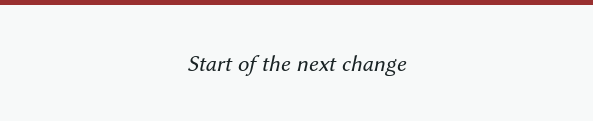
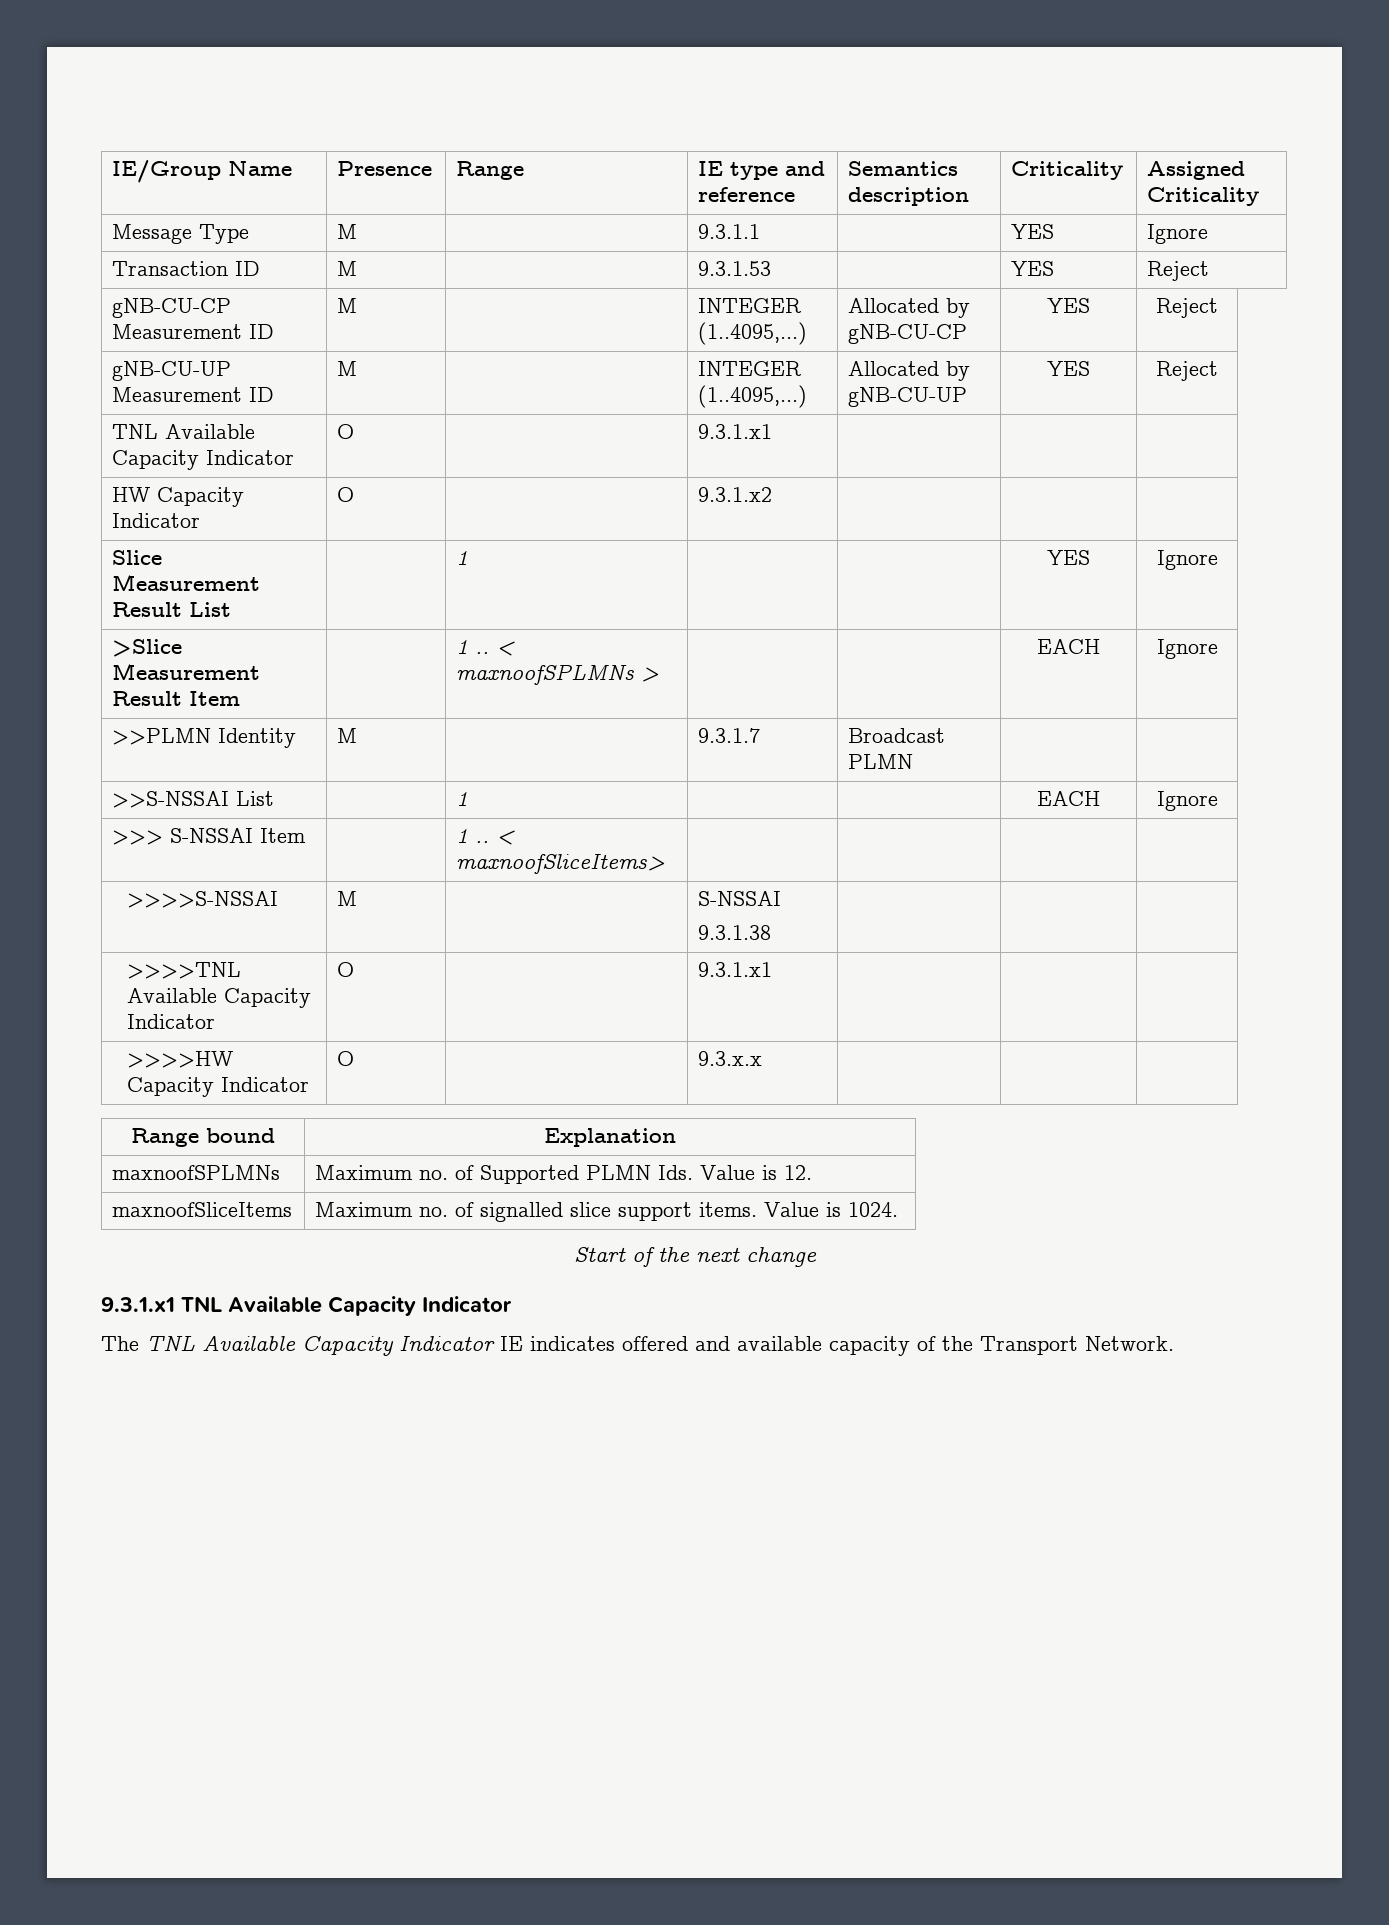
(186, 63) none -> [112,160,293,183] [337,161,433,176] [456,161,525,180] [698,161,826,180] [698,187,796,202] [848,161,959,176] [848,187,970,206] [1011,161,1124,180] [1147,161,1246,180] [1147,187,1260,206] [112,224,250,244] [337,224,358,239] [698,224,761,239] [1011,224,1055,239] [1147,224,1209,244] [112,261,261,276] [337,261,358,276] [698,261,772,276] [1011,261,1055,276] [1147,261,1210,281] [112,298,232,318] [112,324,275,339] [337,298,358,313] [698,298,802,313] [698,322,808,345] [848,298,971,318] [848,324,968,344] [1047,298,1090,313] [1156,298,1218,318] [112,361,232,381] [112,387,275,402] [337,361,358,376] [698,361,802,376] [698,385,808,408] [848,361,971,381] [848,387,968,407] [1047,361,1090,376] [1156,361,1218,381] [112,424,256,439] [112,450,295,470] [337,424,355,439] [698,424,773,439] [112,487,245,507] [112,513,201,528] [337,487,355,502] [698,487,773,502] [112,550,163,565] [112,574,261,591] [112,602,232,617] [456,551,469,565] [1047,550,1090,565] [1156,550,1218,570] [112,639,183,657] [112,663,261,680] [112,691,241,706] [456,640,516,656] [456,664,660,685] [1037,639,1100,654] [1156,639,1218,659] [112,728,297,748] [337,728,358,743] [698,728,761,743] [848,728,946,743] [848,754,914,769] [112,791,275,808] [456,792,469,806] [1037,791,1100,806] [1156,791,1218,811] [112,828,307,845] [456,829,516,845] [456,854,666,874] [127,891,279,908] [337,891,358,906] [698,891,782,906] [698,925,772,940] [127,962,242,979] [127,988,312,1008] [127,1014,216,1029] [337,962,355,977] [698,962,773,977] [127,1051,234,1068] [127,1077,310,1097] [337,1051,355,1066] [698,1051,763,1066] [131,1128,275,1147] [544,1128,676,1147] [112,1165,281,1180] [315,1165,813,1184] [112,1202,293,1217] [315,1202,899,1222] IE/Group Name | Presence | Range | IE type and reference | Semantics description | Criticality | Assigned Criticality // Message Type | M | | 9.3.1.1 | | YES | Ignore // Transaction ID | M | | 9.3.1.53 | | YES | Reject // gNB-CU-CP Measurement ID | M | | INTEGER (1..4095,...) | Allocated by gNB-CU-CP | YES | Reject // gNB-CU-UP Measurement ID | M | | INTEGER (1..4095,...) | Allocated by gNB-CU-UP | YES | Reject // TNL Available Capacity Indicator | O | | 9.3.1.x1 | | | // HW Capacity Indicator | O | | 9.3.1.x2 | | | // Slice Measurement Result List | | 1 | | | YES | Ignore // >Slice Measurement Result Item | | 1 .. < maxnoofSPLMNs > | | | EACH | Ignore // >>PLMN Identity | M | | 9.3.1.7 | Broadcast PLMN | | // >>S-NSSAI List | | 1 | | | EACH | Ignore // >>> S-NSSAI Item | | 1 .. < maxnoofSliceItems> | | | | // >>>>S-NSSAI | M | | S-NSSAI // 9.3.1.38 | | | // >>>>TNL Available Capacity Indicator | O | | 9.3.1.x1 | | | // >>>>HW Capacity Indicator | O | | 9.3.x.x | | | // Range bound | Explanation // maxnoofSPLMNs | Maximum no. of Supported PLMN Ids. Value is 12. // maxnoofSliceItems | Maximum no. of signalled slice support items. Value is 1024. //
(408, 65) none -> [101,1296,512,1316] [101,1335,1174,1356] // 9.3.1.x1 TNL Available Capacity Indicator // The TNL Available Capacity Indicator IE indicates offered and available capacity of the Transport Network.

